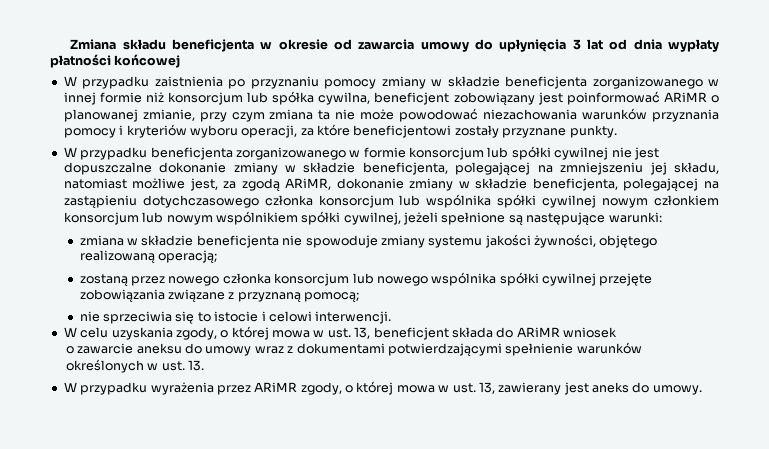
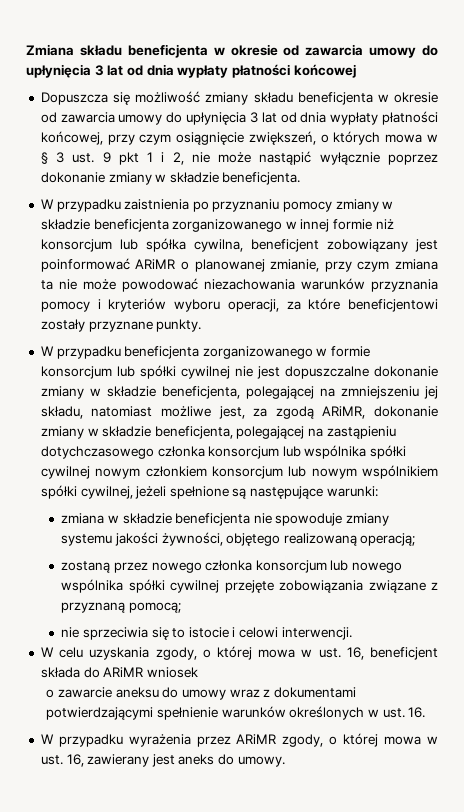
(181, 61) none -> [40,91,438,105] [40,111,438,125] [40,131,438,145] [40,151,438,165] [40,172,301,185] // Dopuszcza się możliwość zmiany składu beneficjenta w okresie od zawarcia umowy do upłynięcia 3 lat od dnia wypłaty płatności końcowej, przy czym osiągnięcie zwiększeń, o których mowa w § 3 ust. 9 pkt 1 i 2, nie może nastąpić wyłącznie poprzez dokonanie zmiany w składzie beneficjenta.
[354,327,371,339] 13, -> [346,647,364,660] 16,
[188,360,205,371] 13. -> [408,707,426,718] 16.
[478,382,495,394] 13, -> [66,754,84,767] 16,

